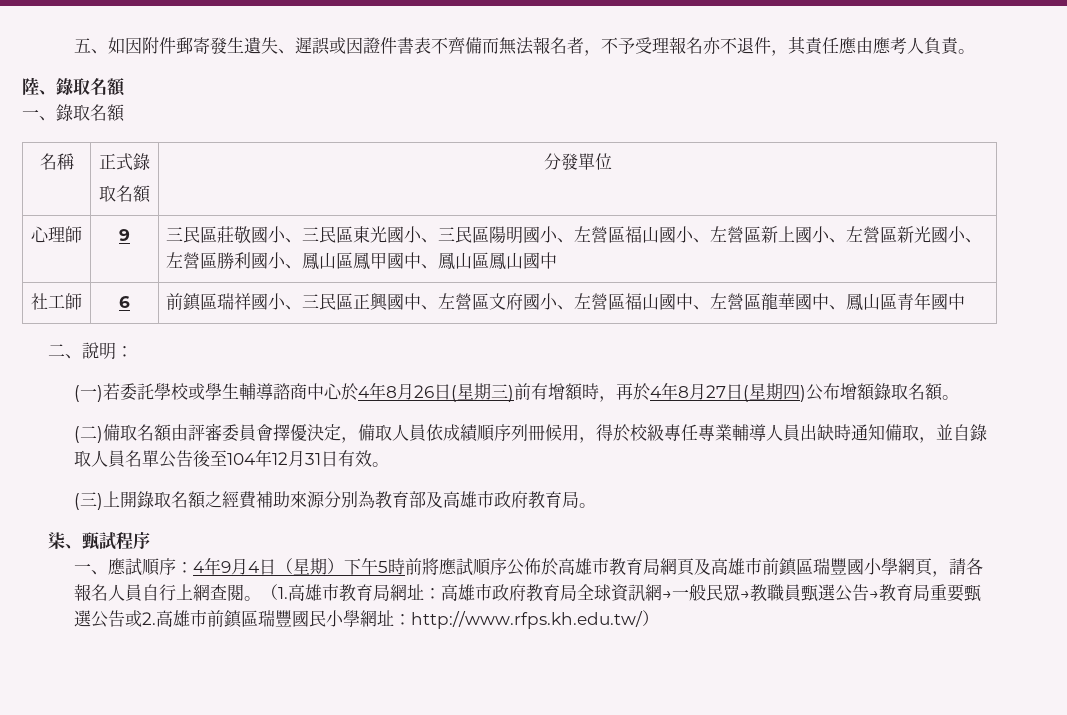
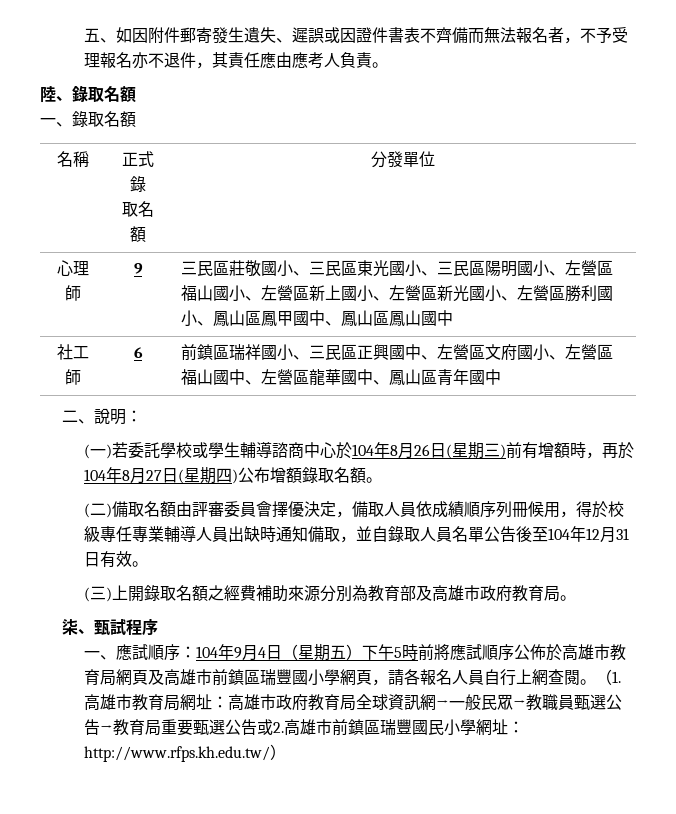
[358,386,370,398] 4 -> [352,444,375,456] 104
[650,386,662,398] 4 -> [84,469,107,481] 104
[193,561,205,573] 4 -> [196,646,219,658] 104
(328, 566) none -> [330,645,347,659] 五

